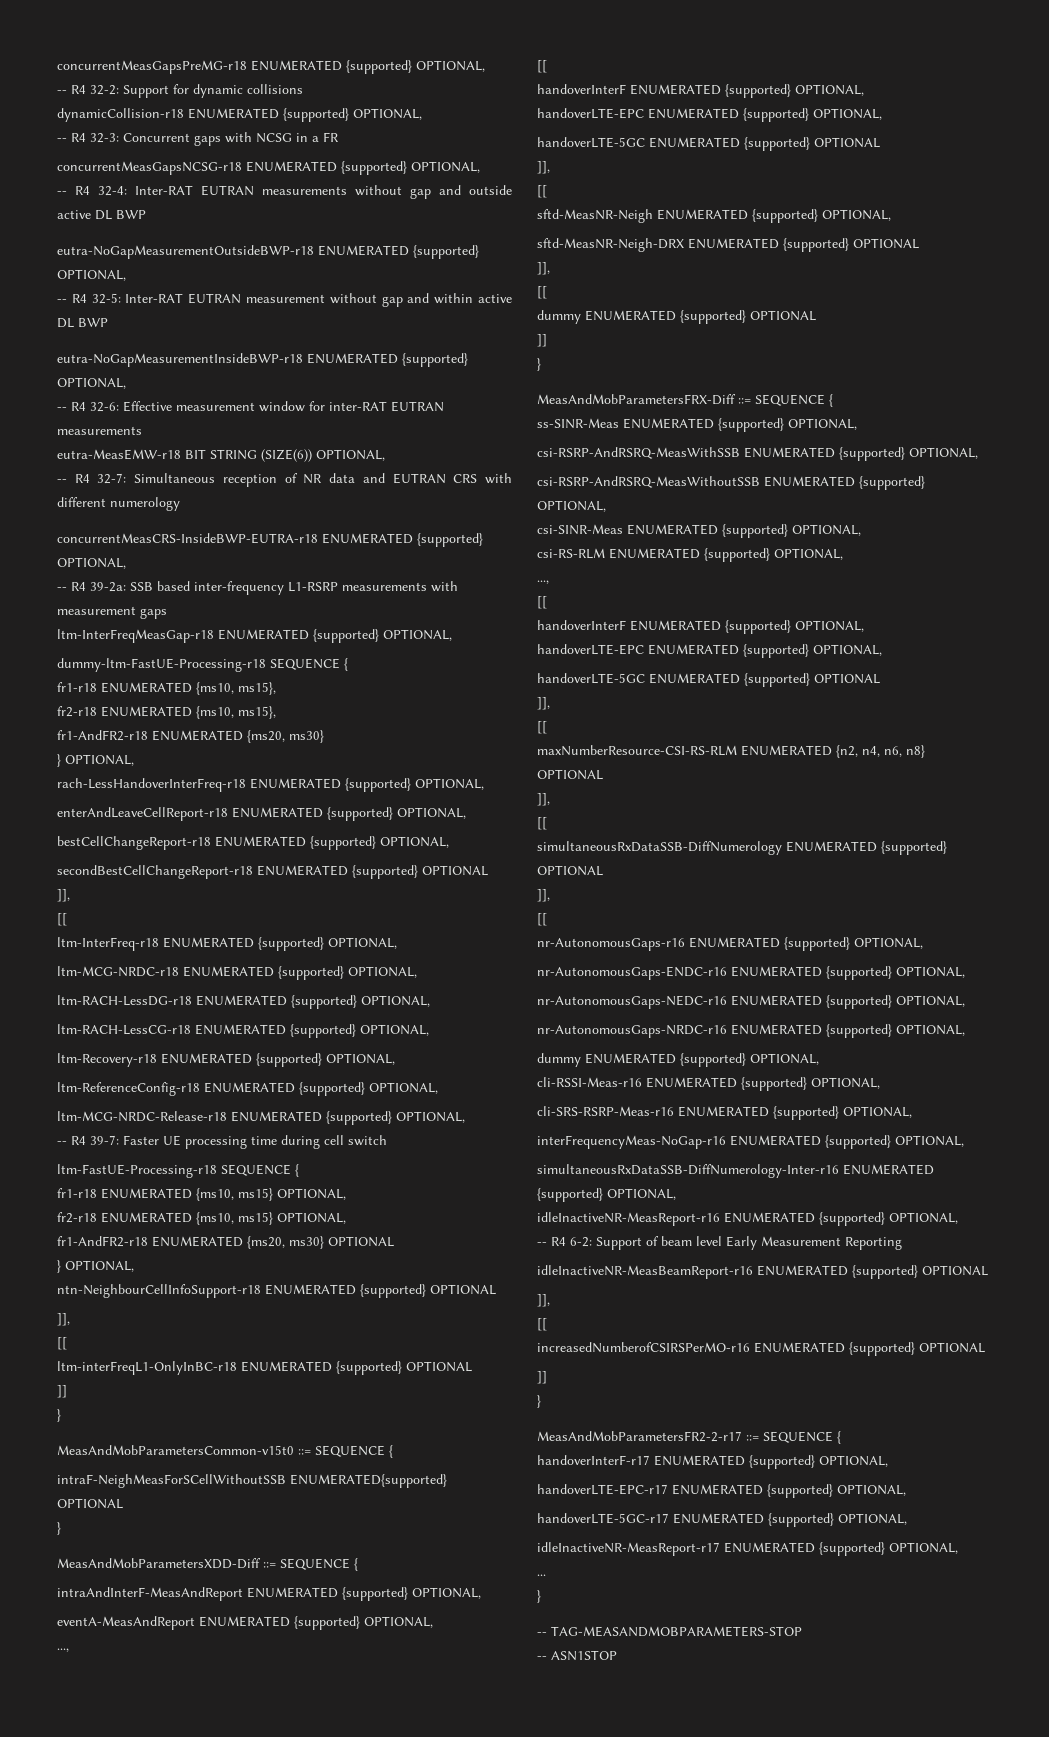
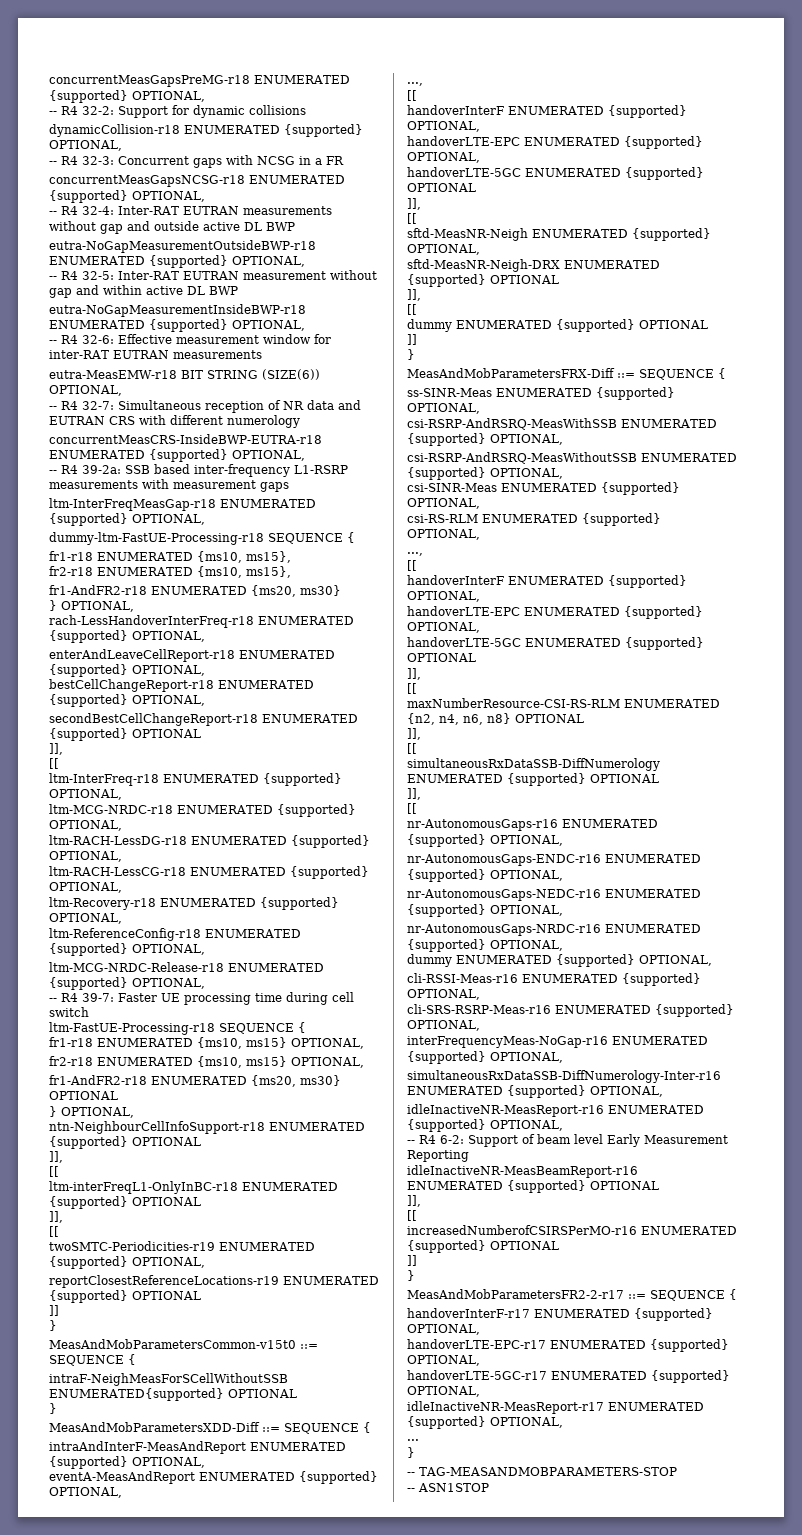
(472, 1366) none -> [49,1211,63,1223] [49,1226,59,1237] [49,1241,315,1251] [49,1256,205,1269] [49,1275,379,1288] [49,1290,201,1303] // ]], // [[ // twoSMTC-Periodicities-r19 ENUMERATED {supported} OPTIONAL, // reportClosestReferenceLocations-r19 ENUMERATED {supported} OPTIONAL

